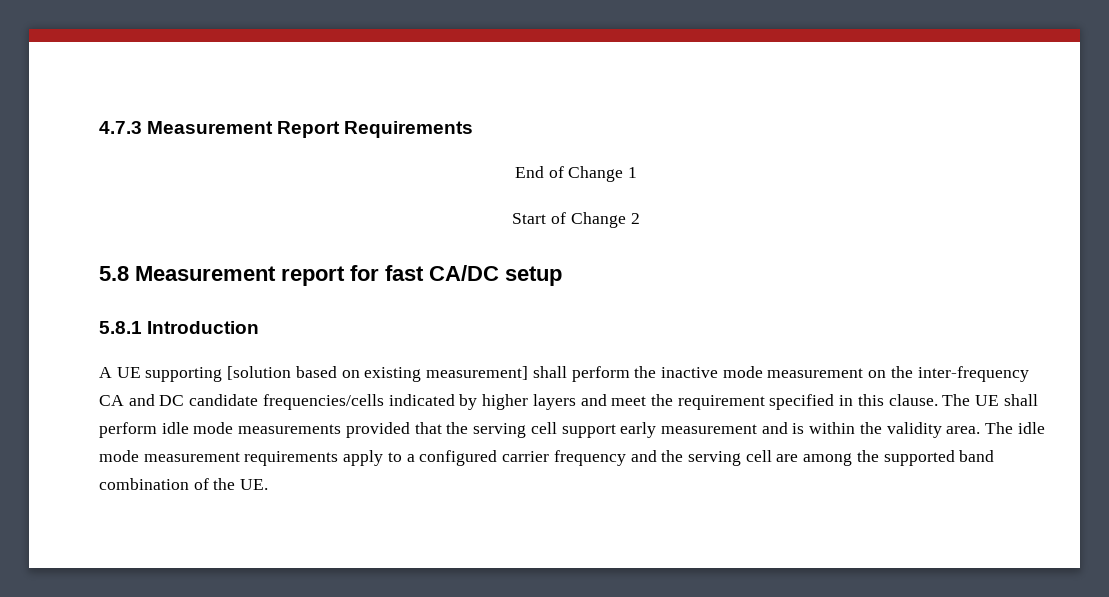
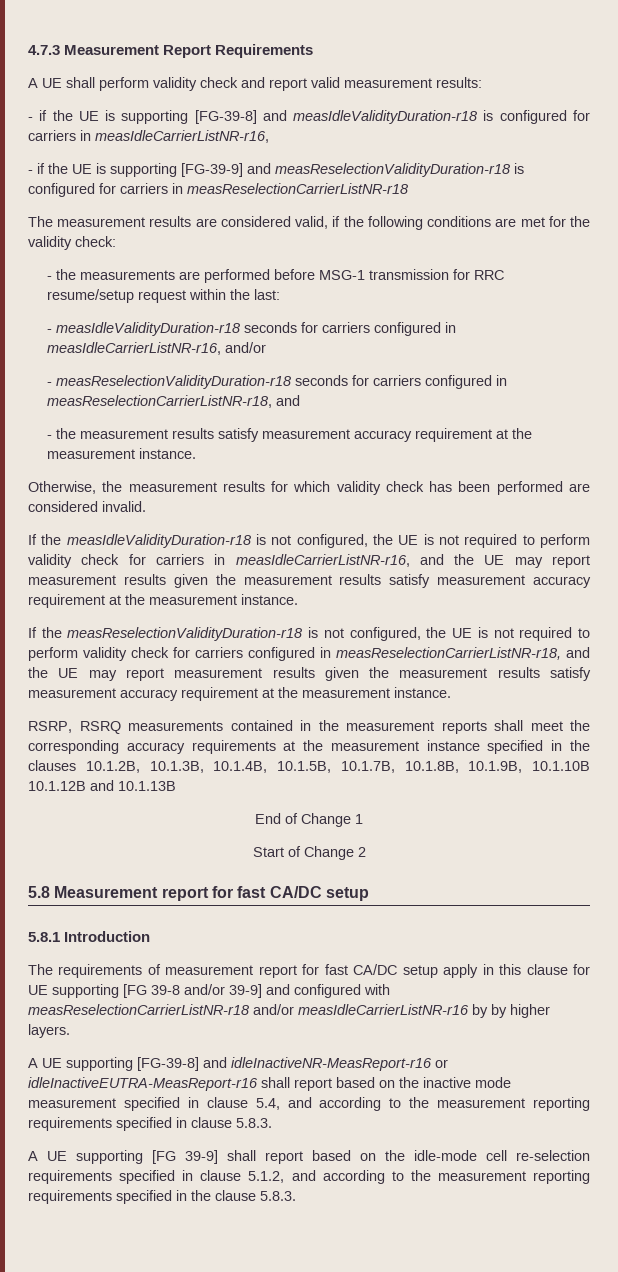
(474, 129) none -> [28,77,482,91] [28,110,590,124] [28,130,269,143] [28,163,524,177] [28,183,408,197] [28,216,590,230] [28,236,116,250] [47,269,505,283] [47,289,281,303] [47,322,457,336] [47,342,267,355] [47,375,508,389] [47,395,301,408] [47,428,533,442] [47,448,197,459] [28,481,590,495] [28,501,146,512] [28,534,590,548] [28,554,590,568] [28,574,591,588] [28,594,298,608] [28,627,591,641] [28,647,590,661] [28,667,591,681] [28,687,451,701] [28,720,590,734] [28,740,590,754] [28,760,590,773] [28,780,176,791] // A UE shall perform validity check and report valid measurement results: // - if the UE is supporting [FG-39-8] and measIdleValidityDuration-r18 is configured for carriers in measIdleCarrierListNR-r16, // - if the UE is supporting [FG-39-9] and measReselectionValidityDuration-r18 is configured for carriers in measReselectionCarrierListNR-r18 // The measurement results are considered valid, if the following conditions are met for the validity check: // - the measurements are performed before MSG-1 transmission for RRC resume/setup request within the last: // - measIdleValidityDuration-r18 seconds for carriers configured in measIdleCarrierListNR-r16, and/or // - measReselectionValidityDuration-r18 seconds for carriers configured in measReselectionCarrierListNR-r18, and // - the measurement results satisfy measurement accuracy requirement at the measurement instance. // Otherwise, the measurement results for which validity check has been performed are considered invalid. // If the measIdleValidityDuration-r18 is not configured, the UE is not required to perform validity check for carriers in measIdleCarrierListNR-r16, and the UE may report measurement results given the measurement results satisfy measurement accuracy requirement at the measurement instance. // If the measReselectionValidityDuration-r18 is not configured, the UE is not required to perform validity check for carriers configured in measReselectionCarrierListNR-r18, and the UE may report measurement results given the measurement results satisfy measurement accuracy requirement at the measurement instance. // RSRP, RSRQ measurements contained in the measurement reports shall meet the corresponding accuracy requirements at the measurement instance specified in the clauses 10.1.2B, 10.1.3B, 10.1.4B, 10.1.5B, 10.1.7B, 10.1.8B, 10.1.9B, 10.1.10B 10.1.12B and 10.1.13B
[99,366,1029,382] [99,394,1038,410] [99,422,1045,438] [99,450,995,466] [99,478,269,490] A UE supporting [solution based on existing measurement] shall perform the inactive mode measurement on the inter-frequency CA and DC candidate frequencies/cells indicated by higher layers and meet the requirement specified in this clause. The UE shall perform idle mode measurements provided that the serving cell support early measurement and is within the validity area. The idle mode measurement requirements apply to a configured carrier frequency and the serving cell are among the supported band combination of the UE. -> [28,964,590,978] [28,984,390,998] [28,1004,550,1018] [28,1024,70,1038] [28,1057,448,1071] [28,1077,511,1091] [28,1097,590,1111] [28,1117,272,1131] [28,1150,590,1164] [28,1170,591,1184] [28,1190,296,1204] The requirements of measurement report for fast CA/DC setup apply in this clause for UE supporting [FG 39-8 and/or 39-9] and configured with measReselectionCarrierListNR-r18 and/or measIdleCarrierListNR-r16 by by higher layers. // A UE supporting [FG-39-8] and idleInactiveNR-MeasReport-r16 or idleInactiveEUTRA-MeasReport-r16 shall report based on the inactive mode measurement specified in clause 5.4, and according to the measurement reporting requirements specified in clause 5.8.3. // A UE supporting [FG 39-9] shall report based on the idle-mode cell re-selection requirements specified in clause 5.1.2, and according to the measurement reporting requirements specified in the clause 5.8.3.

